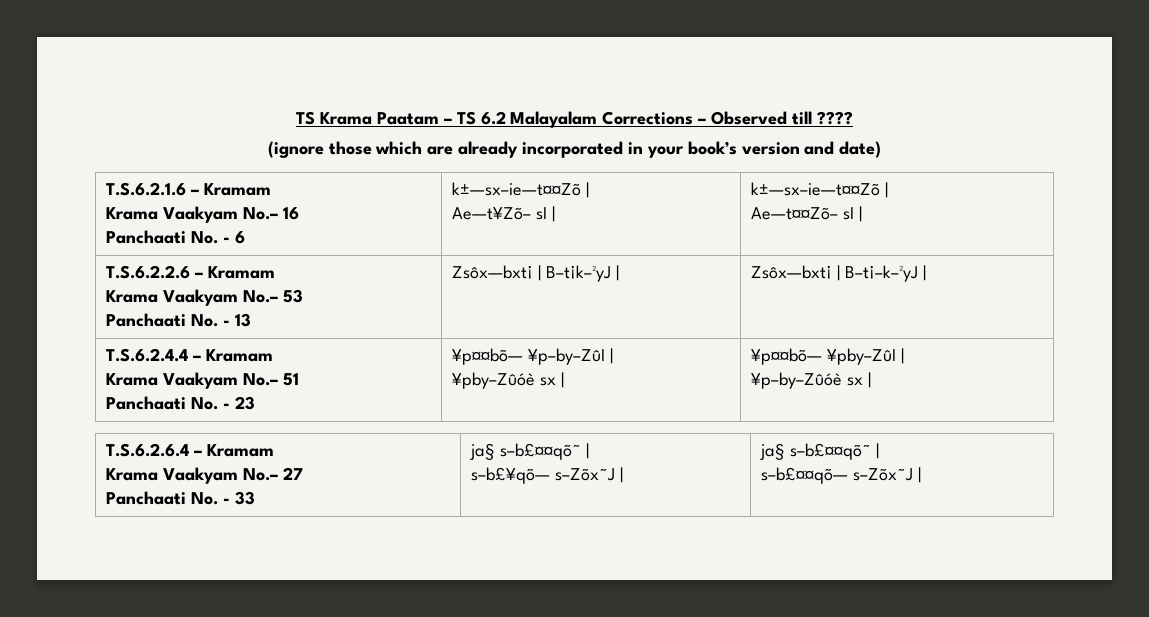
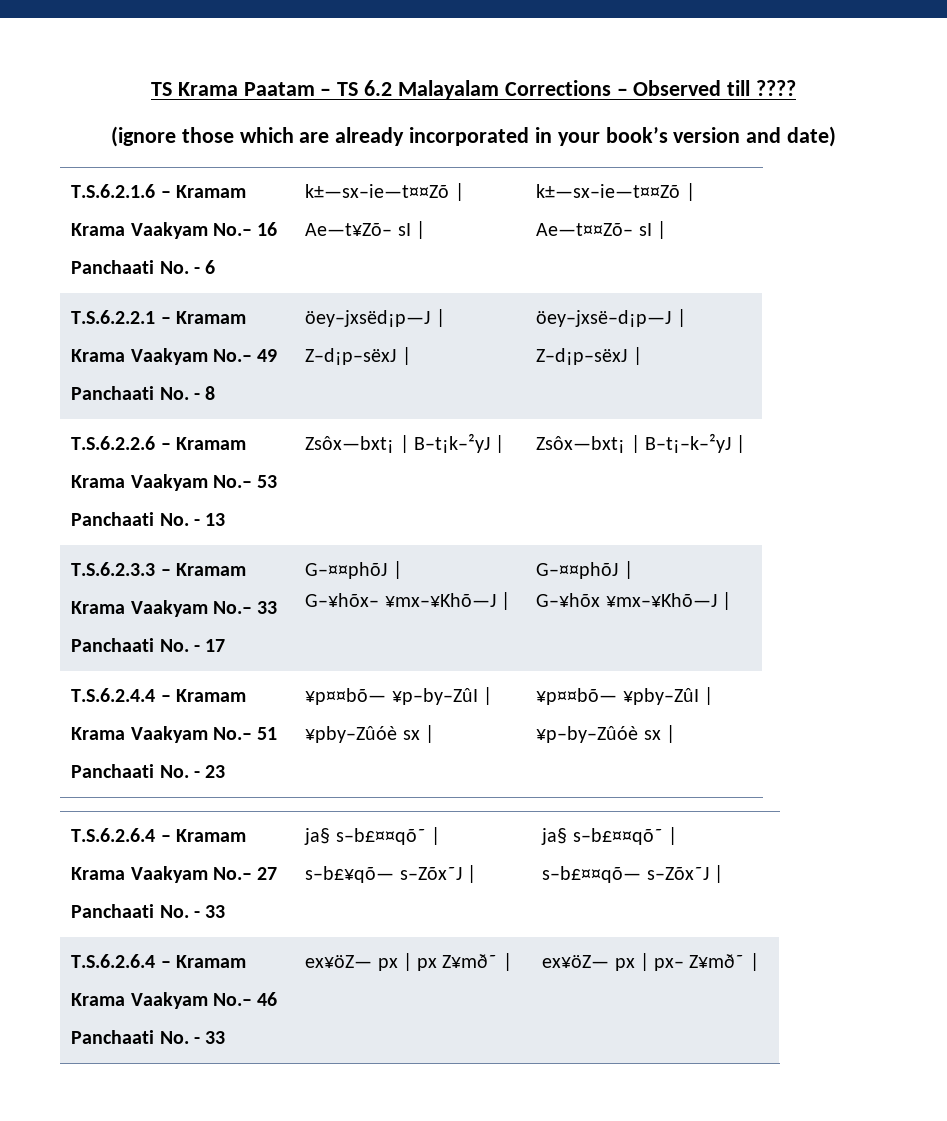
(862, 214) none -> [71,310,246,324] [71,348,278,365] [71,386,216,400] [305,309,445,327] [305,347,411,365] [536,309,686,327] [536,347,642,365] // T.S.6.2.2.1 – Kramam // Krama Vaakyam No.– 49 // Panchaati No. - 8 | öey–jxsëd¡p—J | // Z–d¡p–sëxJ | | öey–jxsë–d¡p—J | // Z–d¡p–sëxJ |
(926, 273) none -> [71,562,246,576] [71,600,278,617] [71,638,226,652] [305,561,402,579] [305,592,510,610] [536,561,633,579] [536,592,731,610] // T.S.6.2.3.3 – Kramam // Krama Vaakyam No.– 33 // Panchaati No. - 17 | G–¤¤phõJ | // G–¥hõx– ¥mx–¥Khõ—J | | G–¤¤phõJ | // G–¥hõx ¥mx–¥Khõ—J |
(921, 475) none -> [71,954,246,968] [71,992,278,1009] [71,1030,226,1044] [305,953,512,971] [542,953,759,971] // T.S.6.2.6.4 – Kramam // Krama Vaakyam No.– 46 // Panchaati No. - 33 | ex¥öZ— px | px Z¥mð˜ | | ex¥öZ— px | px– Z¥mð˜ |

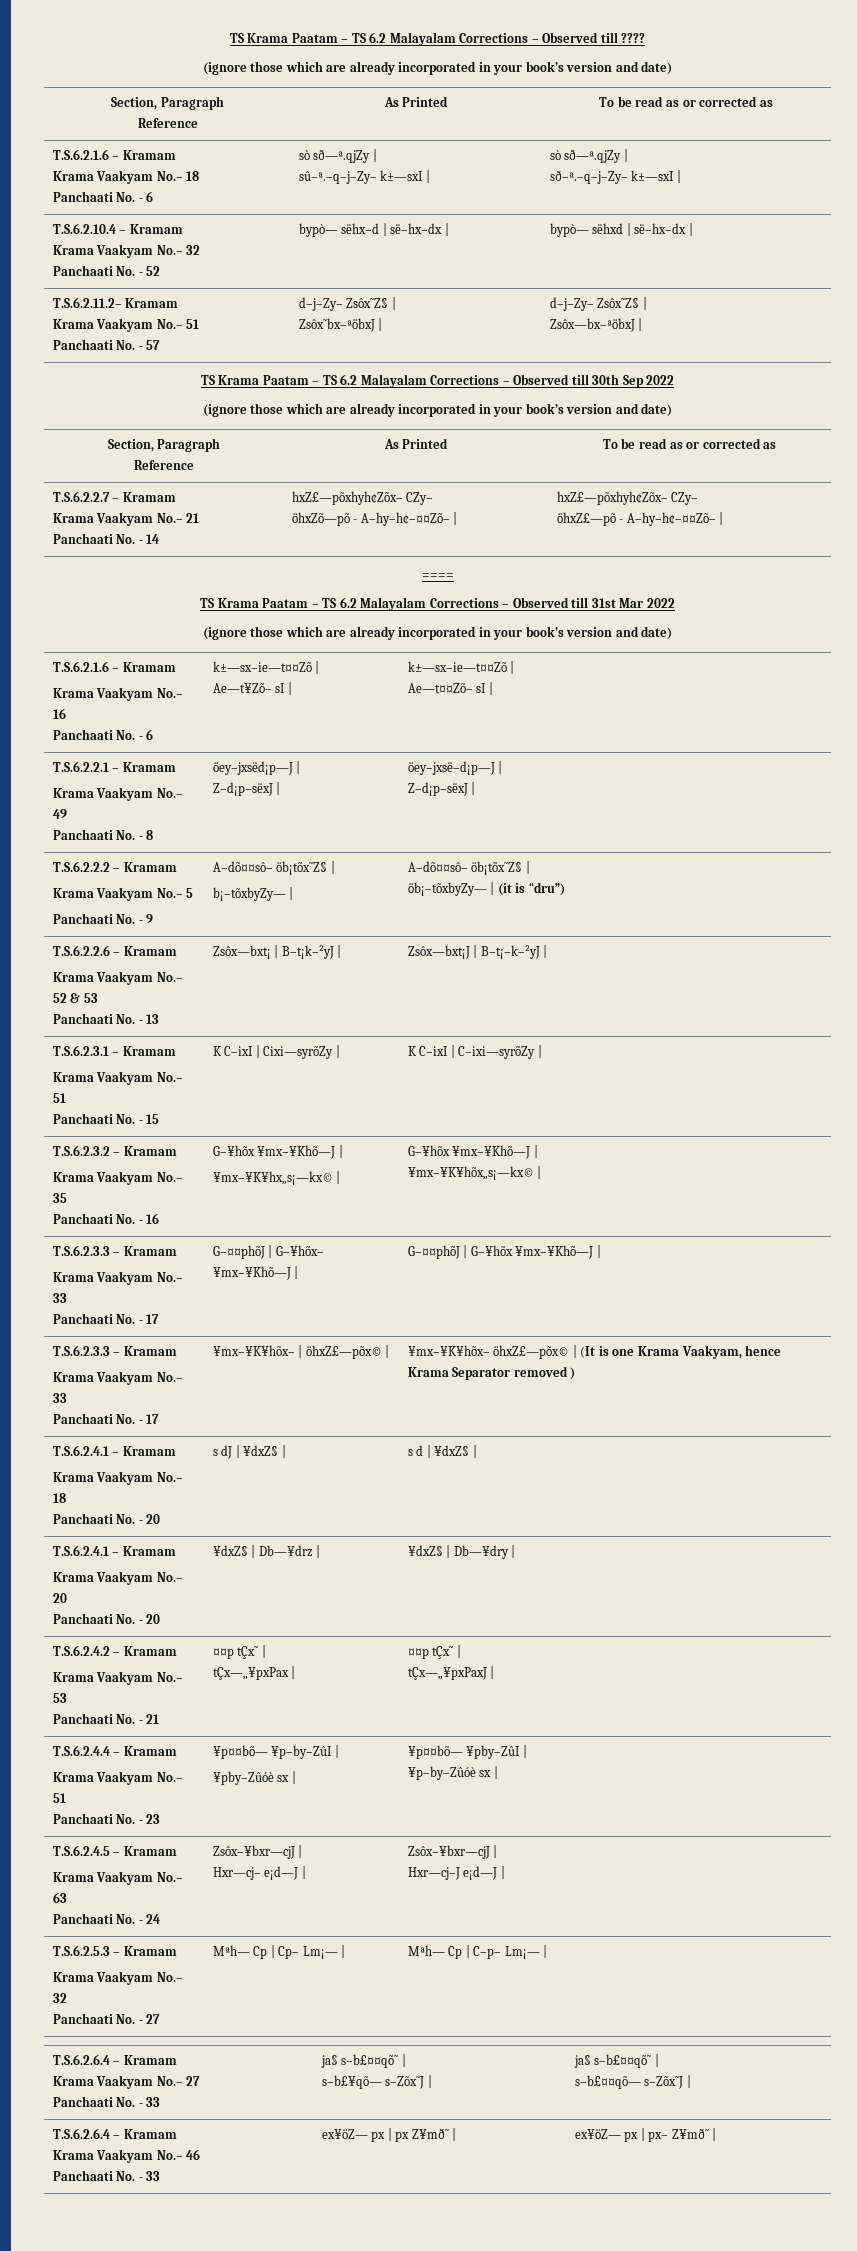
(836, 136) none -> [111,96,224,110] [137,118,198,128] [383,96,449,107] [599,96,773,107] [52,149,176,160] [52,170,200,184] [52,191,154,202] [298,149,377,163] [298,170,430,184] [549,149,628,163] [549,170,681,184] [52,223,183,234] [52,244,201,258] [52,265,161,276] [298,223,449,237] [549,223,693,237] [52,297,179,308] [52,318,200,332] [52,339,161,350] [298,297,396,311] [298,318,383,332] [549,297,647,311] [549,318,643,332] [200,374,675,388] [202,403,673,417] [107,438,221,452] [134,460,194,470] [383,438,449,449] [602,438,777,449] [52,491,176,502] [52,512,200,526] [52,533,160,544] [291,491,434,505] [291,512,458,526] [556,491,699,505] [556,512,724,526] [421,573,454,579] [200,597,675,611] [202,626,673,640] // Section, Paragraph // Reference | As Printed | To be read as or corrected as // T.S.6.2.1.6 – Kramam // Krama Vaakyam No.– 18 // Panchaati No. - 6 | sò sð—ª.qjZy | // sû–ª.–q–j–Zy– k±—sxI | | sò sð—ª.qjZy | // sð–ª.–q–j–Zy– k±—sxI | // T.S.6.2.10.4 – Kramam // Krama Vaakyam No.– 32 // Panchaati No. - 52 | bypò— sëhx–d | së–hx–dx | | bypò— sëhxd | së–hx–dx | // T.S.6.2.11.2– Kramam // Krama Vaakyam No.– 51 // Panchaati No. - 57 | d–j–Zy– Zsôx˜Z§ | // Zsôx˜bx–ªöbxJ | | d–j–Zy– Zsôx˜Z§ | // Zsôx—bx–ªöbxJ | // TS Krama Paatam – TS 6.2 Malayalam Corrections – Observed till 30th Sep 2022 // (ignore those which are already incorporated in your book’s version and date) // Section, Paragraph // Reference | As Printed | To be read as or corrected as // T.S.6.2.2.7 – Kramam // Krama Vaakyam No.– 21 // Panchaati No. - 14 | hxZ£—põxhyh¢Zõx– CZy– // öhxZõ—põ - A–hy–h¢–¤¤Zõ– | | hxZ£—põxhyh¢Zõx– CZy– // öhxZ£—põ - A–hy–h¢–¤¤Zõ– | // ==== // TS Krama Paatam – TS 6.2 Malayalam Corrections – Observed till 31st Mar 2022 // (ignore those which are already incorporated in your book’s version and date)
(642, 356) none -> [52,861,177,872] [52,887,194,901] [52,913,154,924] [212,861,335,875] [212,887,294,901] [407,861,530,875] [407,882,565,896] // T.S.6.2.2.2 – Kramam // Krama Vaakyam No.– 5 // Panchaati No. - 9 | A–dõ¤¤sô– öb¡tõx˜Z§ | // b¡–tõxbyZy— | | A–dõ¤¤sô– öb¡tõx˜Z§ | // öb¡–tõxbyZy— | (it is “dru”)
(252, 481) none -> [52,993,81,1003] 52 &
[536,436,626,453] Zsôx—bxt¡ -> [407,945,470,959] Zsôx—bxt¡J
(746, 444) none -> [52,1045,176,1056] [52,1071,183,1085] [52,1093,66,1103] [52,1113,160,1124] [212,1045,340,1059] [407,1045,542,1059] [52,1145,177,1156] [52,1171,183,1185] [52,1193,67,1203] [52,1213,160,1224] [212,1145,343,1159] [212,1171,341,1185] [407,1145,538,1159] [407,1166,542,1180] // T.S.6.2.3.1 – Kramam // Krama Vaakyam No.– 51 // Panchaati No. - 15 | K C–ixI | Cixi—syrõZy | | K C–ixI | C–ixi—syrõZy | // T.S.6.2.3.2 – Kramam // Krama Vaakyam No.– 35 // Panchaati No. - 16 | G–¥hõx ¥mx–¥Khõ—J | // ¥mx–¥K¥hx„s¡—kx© | | G–¥hõx ¥mx–¥Khõ—J | // ¥mx–¥K¥hõx„s¡—kx© |
(402, 570) // -> (273, 1251) none
[536,592,731,610] // G–¥hõx ¥mx–¥Khõ—J | -> [470,1245,601,1259] [52,1345,177,1356] [52,1371,183,1385] [52,1393,67,1403] [52,1413,160,1424] [212,1345,390,1359] [407,1345,782,1359] [407,1366,576,1380] [52,1445,176,1456] [52,1471,183,1485] [52,1493,66,1503] [52,1513,161,1524] [212,1445,286,1459] [407,1445,477,1458] [52,1545,176,1556] [52,1571,183,1585] [52,1593,67,1603] [52,1613,161,1624] [212,1545,321,1558] [407,1545,516,1559] [52,1645,177,1656] [52,1671,183,1685] [52,1693,67,1703] [52,1713,160,1724] [212,1645,266,1659] [212,1666,296,1680] [407,1645,461,1659] [407,1666,495,1680] G–¥hõx ¥mx–¥Khõ—J | // T.S.6.2.3.3 – Kramam // Krama Vaakyam No.– 33 // Panchaati No. - 17 | ¥mx–¥K¥hõx– | öhxZ£—põx© | | ¥mx–¥K¥hõx– öhxZ£—põx© | (It is one Krama Vaakyam, hence Krama Separator removed ) // T.S.6.2.4.1 – Kramam // Krama Vaakyam No.– 18 // Panchaati No. - 20 | s dJ | ¥dxZ§ | | s d | ¥dxZ§ | // T.S.6.2.4.1 – Kramam // Krama Vaakyam No.– 20 // Panchaati No. - 20 | ¥dxZ§ | Db—¥drz | | ¥dxZ§ | Db—¥dry | // T.S.6.2.4.2 – Kramam // Krama Vaakyam No.– 53 // Panchaati No. - 21 | ¤¤p tÇx˜ | // tÇx—„¥pxPax | | ¤¤p tÇx˜ | // tÇx—„¥pxPaxJ |
(675, 734) none -> [52,1845,177,1856] [52,1871,183,1885] [52,1892,67,1903] [52,1913,161,1924] [212,1845,303,1859] [212,1866,306,1880] [407,1845,498,1859] [407,1866,505,1880] [52,1945,177,1956] [52,1971,183,1985] [52,1993,67,2003] [52,2013,161,2024] [212,1945,346,1959] [407,1945,548,1959] // T.S.6.2.4.5 – Kramam // Krama Vaakyam No.– 63 // Panchaati No. - 24 | Zsôx–¥bxr—cjJ | // Hxr—cj– e¡d—J | | Zsôx–¥bxr—cjJ | // Hxr—cj–J e¡d—J | // T.S.6.2.5.3 – Kramam // Krama Vaakyam No.– 32 // Panchaati No. - 27 | Mªh— Cp | Cp– Lm¡— | | Mªh— Cp | C–p– Lm¡— |

